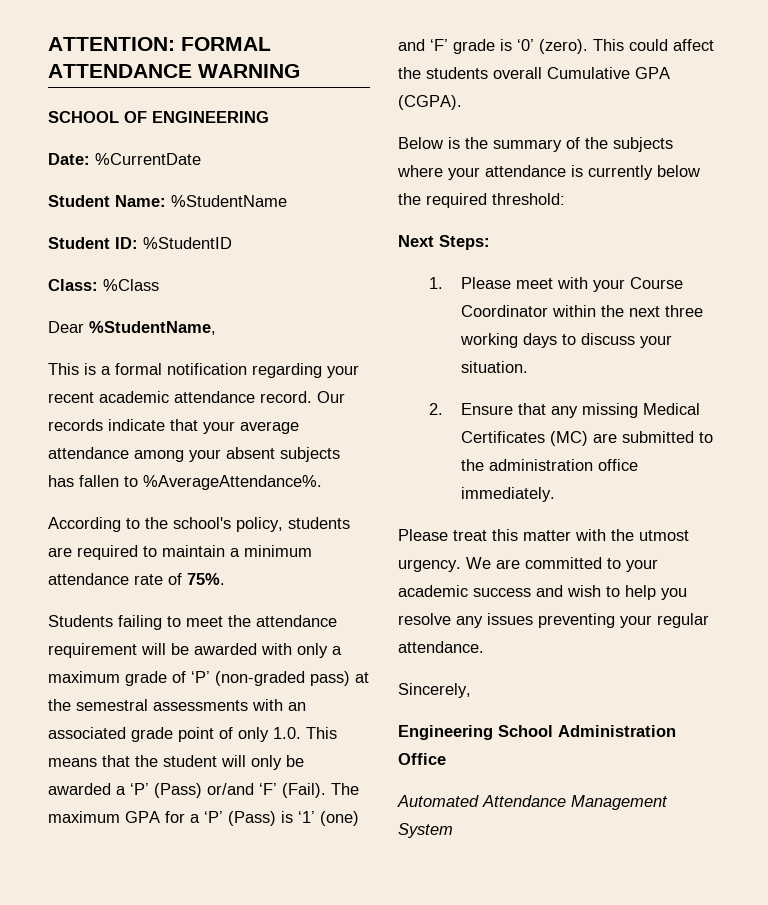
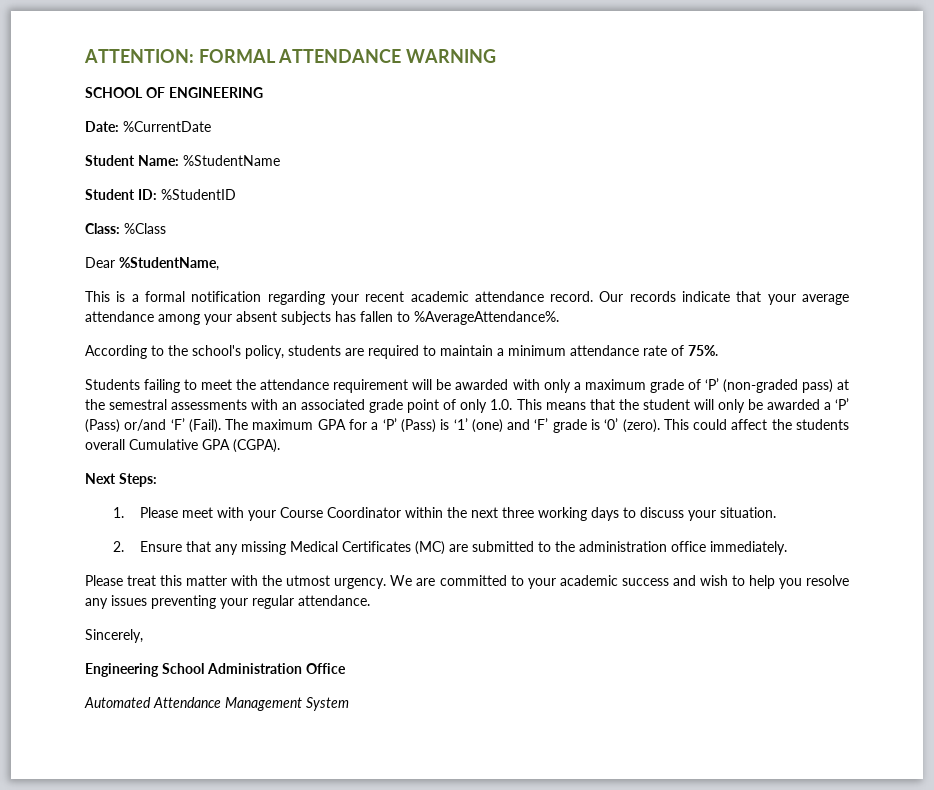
[398,137,673,152] [397,165,700,180] [398,193,565,208] // Below is the summary of the subjects where your attendance is currently below the required threshold: -> (280, 446) none

